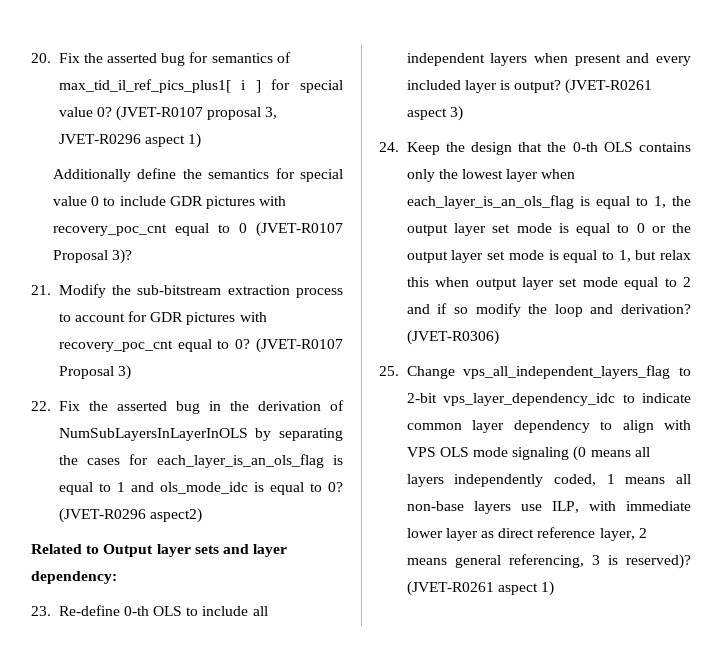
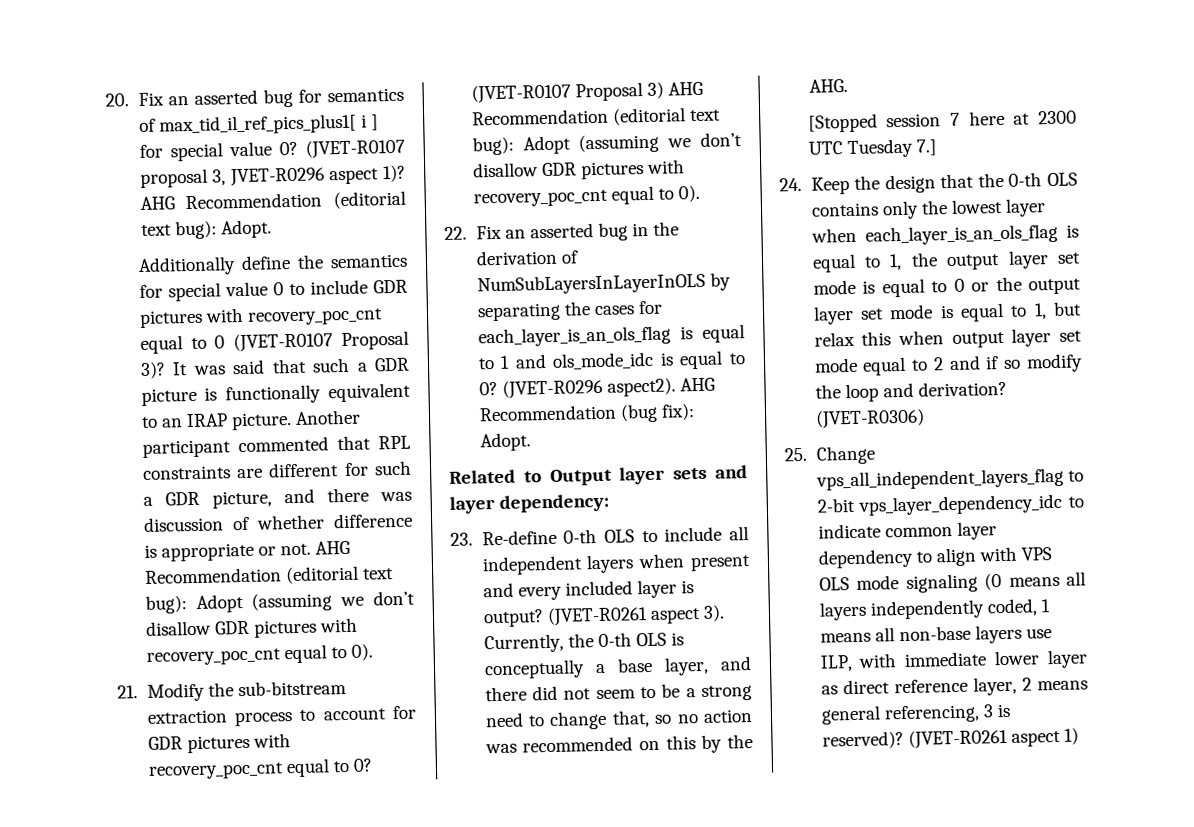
[83,53,103,63] the -> [167,95,189,106] an
[188,133,202,148] 1) -> [383,164,406,183] [139,190,406,210] [140,219,272,240] 1)? AHG Recommendation (editorial text bug): Adopt.
(133, 256) none -> [172,357,410,376] [140,382,411,406] [140,409,362,431] [141,435,411,458] [141,460,412,480] [142,487,412,509] [142,512,413,532] [143,540,351,562] [143,565,394,585] [144,590,415,614] [145,617,359,638] [145,643,374,666] It was said that such a GDR picture is functionally equivalent to an IRAP picture. Another participant commented that RPL constraints are different for such a GDR picture, and there was discussion of whether difference is appropriate or not. AHG Recommendation (editorial text bug): Adopt (assuming we don’t disallow GDR pictures with recovery_poc_cnt equal to 0).
(131, 372) none -> [668,81,704,96] [471,107,721,126] [471,132,742,156] [472,159,686,180] [472,184,701,208] AHG Recommendation (editorial text bug): Adopt (assuming we don’t disallow GDR pictures with recovery_poc_cnt equal to 0).
[88,401,108,411] the -> [504,229,526,239] an
[149,508,202,523] aspect2) -> [606,377,715,397] [478,403,695,423] [479,432,531,452] aspect2). AHG Recommendation (bug fix): Adopt.
[449,106,463,121] 3) -> [702,604,725,622] [483,632,685,654] [483,656,752,680] [484,683,752,702] [484,709,753,730] [484,733,753,754] [808,78,848,93] [807,110,1077,133] [807,138,937,159] 3). Currently, the 0-th OLS is conceptually a base layer, and there did not seem to be a strong need to change that, so no action was recommended on this by the AHG. // [Stopped session 7 here at 2300 UTC Tuesday 7.]

